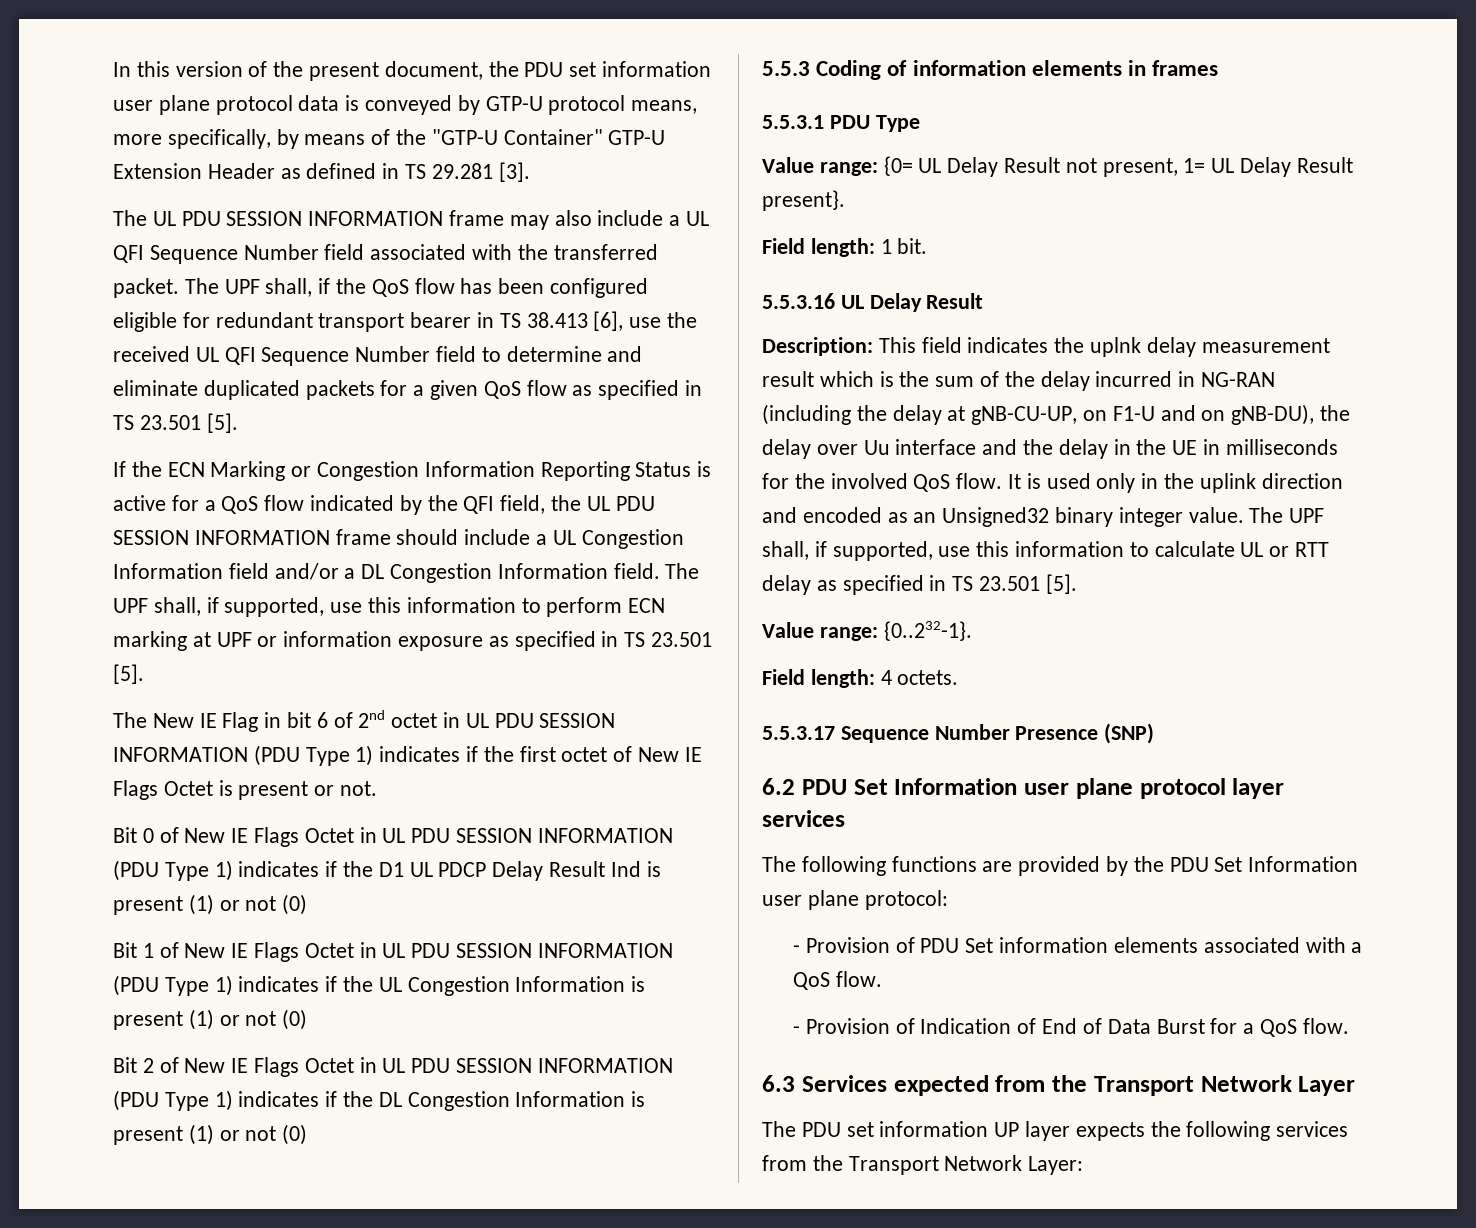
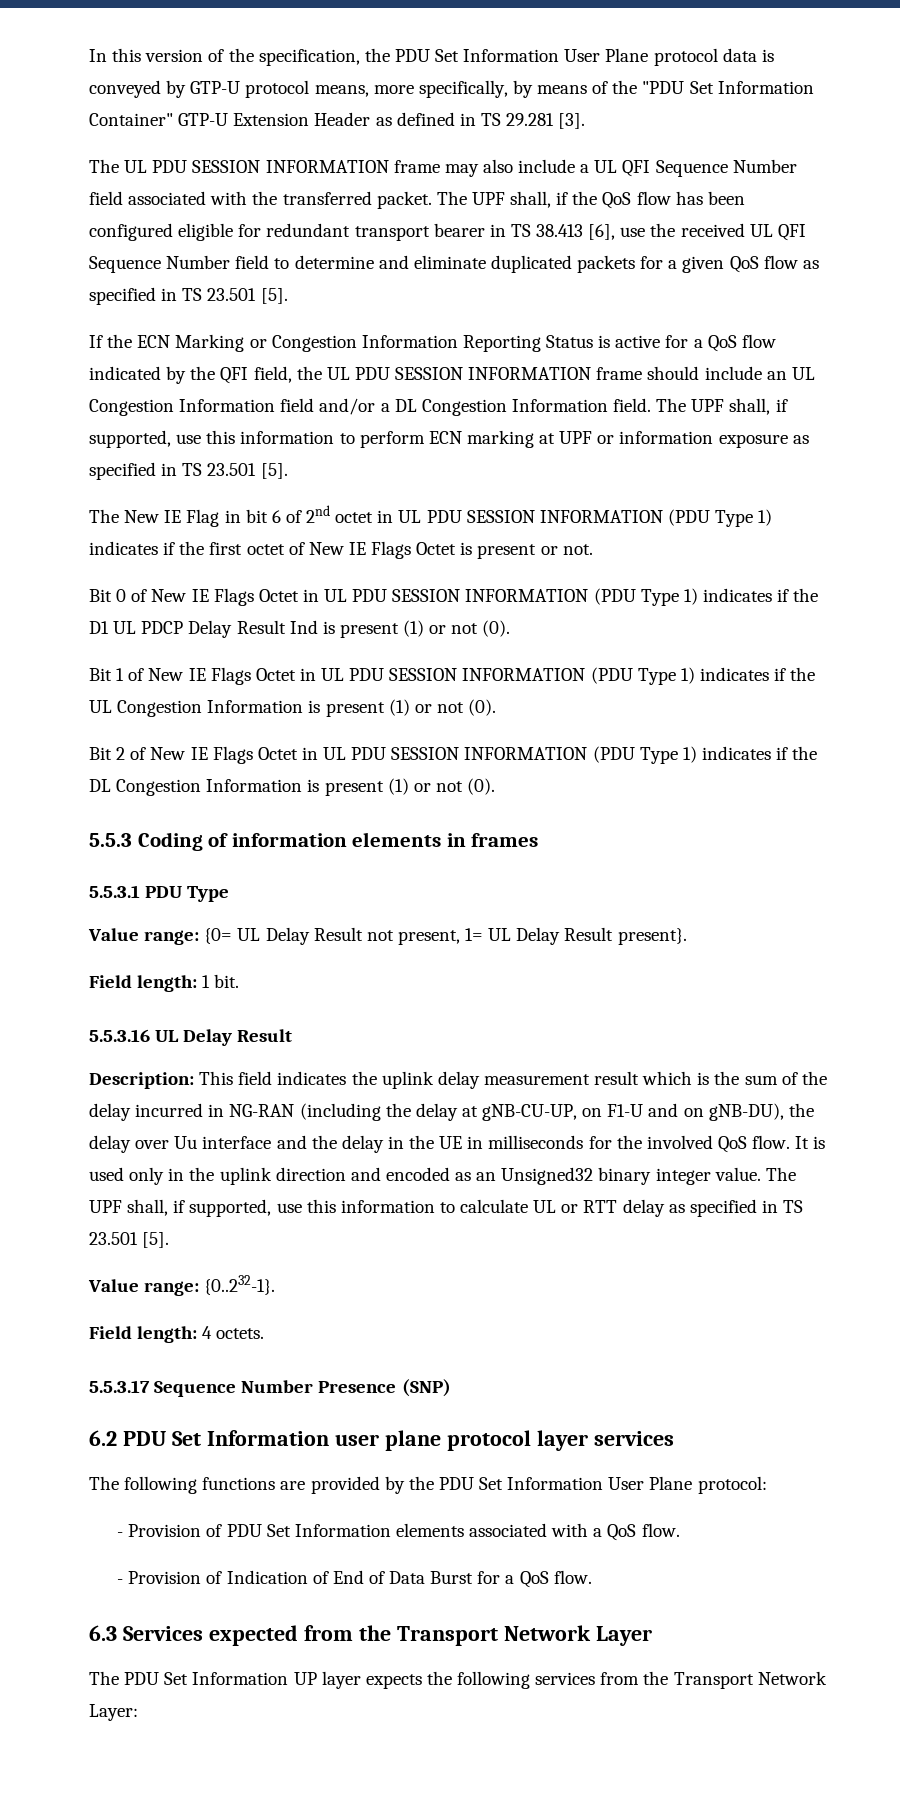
[309,61,712,81] [113,95,210,115] present document, the PDU set information user plane -> [258,48,649,66] specification, the PDU Set Information User Plane
[431,129,498,145] "GTP-U -> [642,81,814,94] "PDU Set Information
[536,534,548,545] a -> [766,371,787,380] an
[282,894,308,915] (0) -> [482,620,511,637] (0).
[282,1009,308,1030] (0) -> [468,699,497,716] (0).
[282,1124,308,1145] (0) -> [467,778,496,795] (0).
[1090,337,1142,357] uplnk -> [381,1071,434,1089] uplink
[762,890,859,910] user plane -> [608,1476,693,1490] User Plane
[999,937,1109,953] information -> [294,1524,391,1537] Information
[846,1121,989,1137] set information -> [164,1672,289,1685] Set Information

